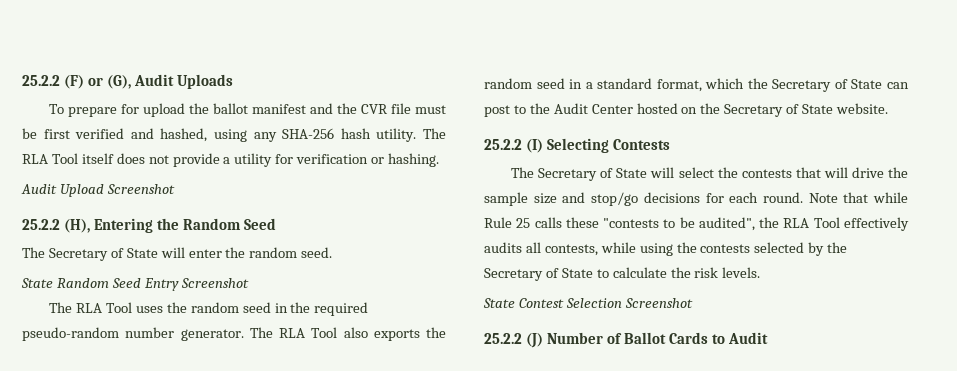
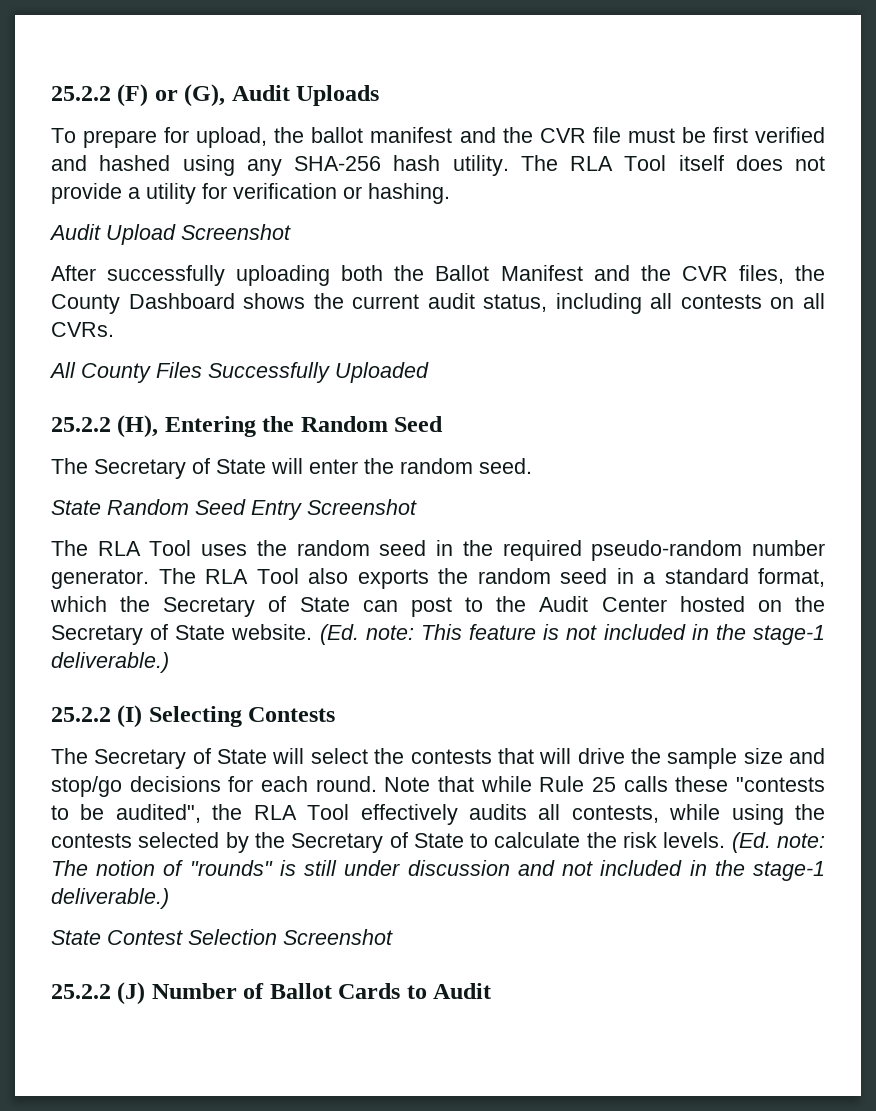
[143,103,186,117] upload -> [196,127,268,148] upload,
[160,128,208,142] hashed, -> [99,155,171,171] hashed
(175, 189) none -> [51,265,826,286] [51,293,825,314] [51,322,114,337] [49,362,429,383] // After successfully uploading both the Ballot Manifest and the CVR files, the County Dashboard shows the current audit status, including all contests on all CVRs. // All County Files Successfully Uploaded
(889, 108) none -> [319,624,825,645] [51,652,169,673] (Ed. note: This feature is not included in the stage-1 deliverable.)
(761, 272) none -> [731,832,825,853] [51,860,826,881] [51,888,169,909] (Ed. note: The notion of "rounds" is still under discussion and not included in the stage-1 deliverable.)

